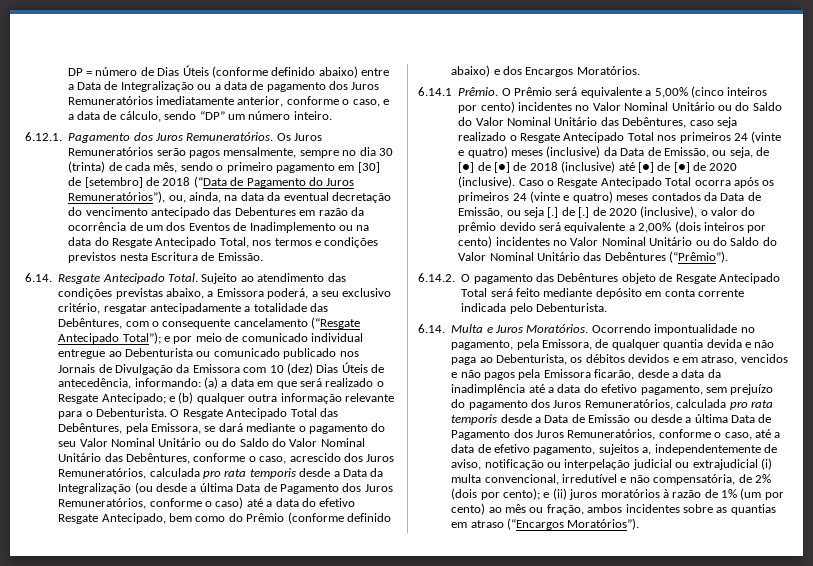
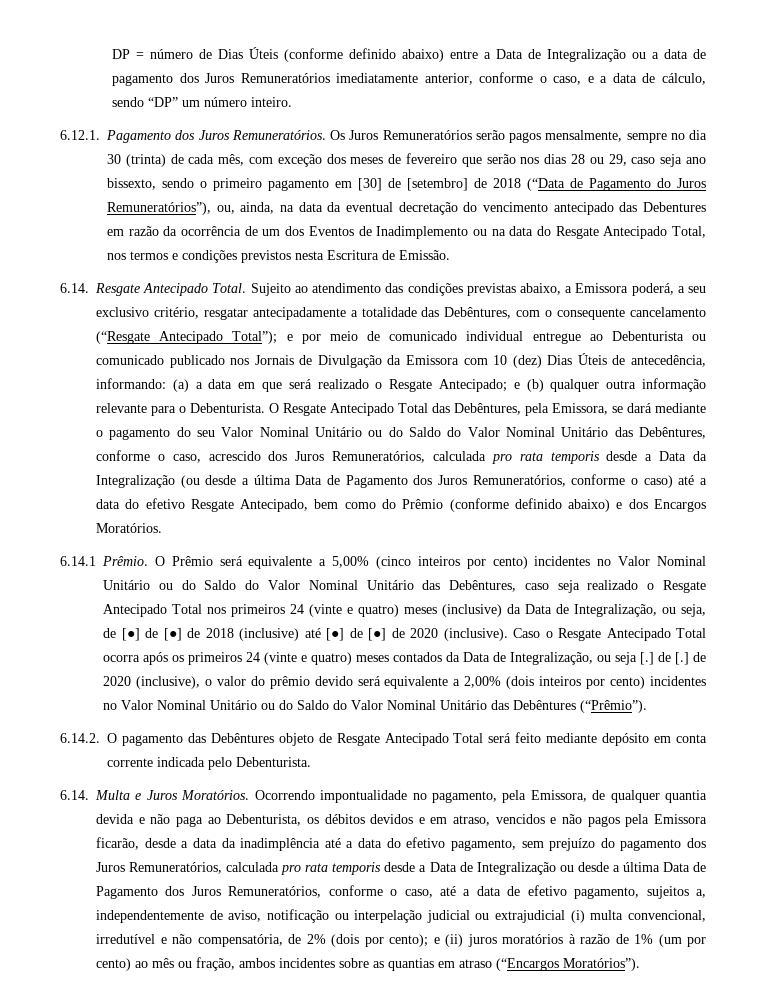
(178, 167) none -> [249,153,706,167] [107,178,156,190] com exceção dos meses de fevereiro que serão nos dias 28 ou 29, caso seja ano bissexto,
[663,147,709,158] Emissão, -> [574,604,657,617] Integralização,
[458,207,504,218] Emissão, -> [510,652,593,665] Integralização,
[588,414,631,423] Emissão -> [476,862,556,875] Integralização

